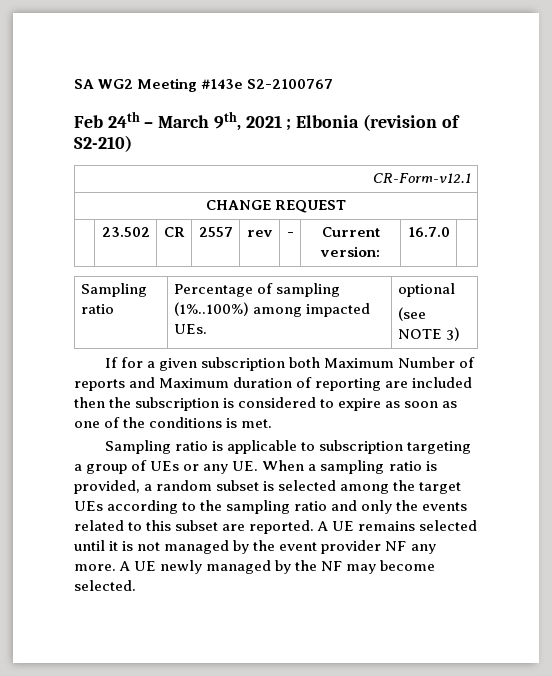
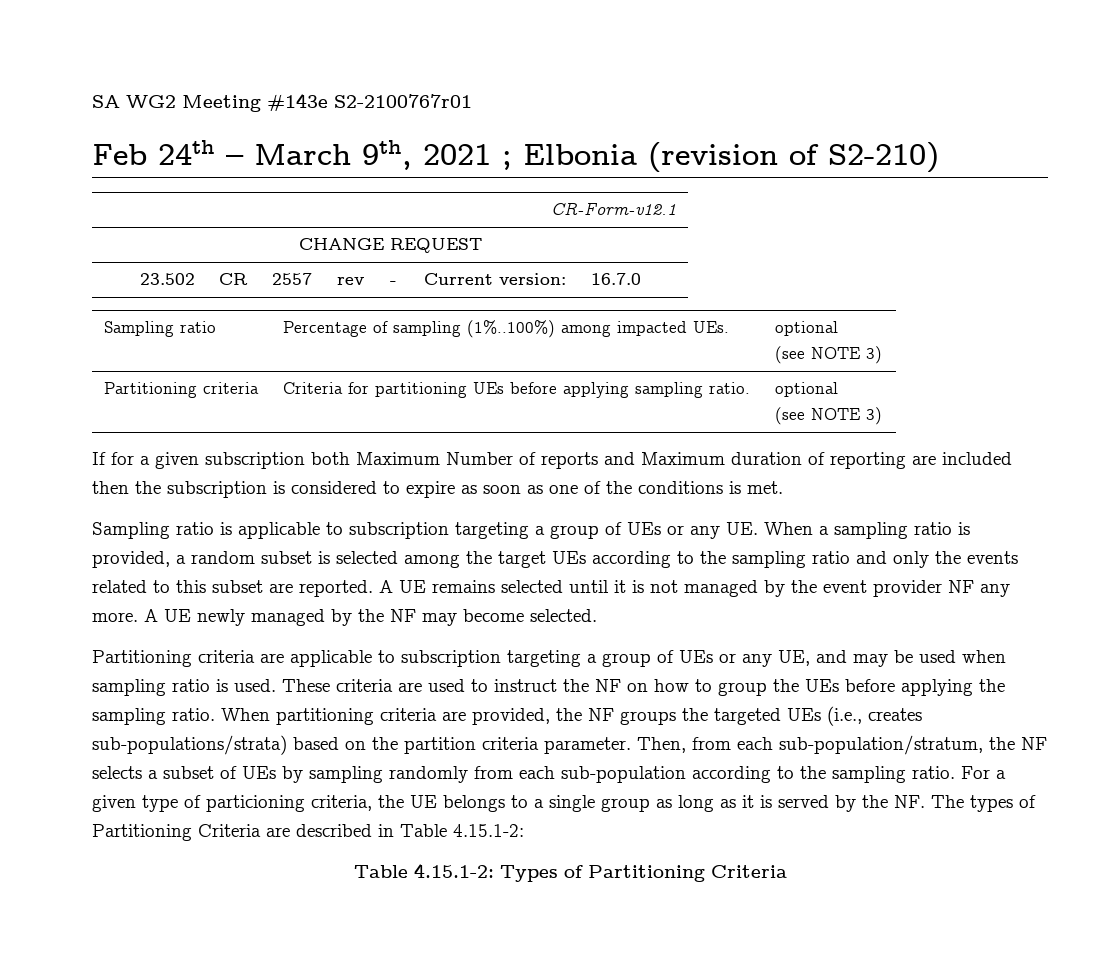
[247,79,334,89] S2-2100767 -> [334,94,472,108] S2-2100767r01
(460, 334) none -> [104,382,260,398] [283,382,751,398] [775,382,839,397] [775,407,883,425] // Partitioning criteria | Criteria for partitioning UEs before applying sampling ratio. | optional // (see NOTE 3)
(136, 585) none -> [92,650,1006,667] [92,679,1005,696] [92,706,922,726] [92,735,1047,755] [92,766,1006,783] [92,795,1036,812] [92,824,524,841] [353,863,787,882] // Partitioning criteria are applicable to subscription targeting a group of UEs or any UE, and may be used when sampling ratio is used. These criteria are used to instruct the NF on how to group the UEs before applying the sampling ratio. When partitioning criteria are provided, the NF groups the targeted UEs (i.e., creates sub-populations/strata) based on the partition criteria parameter. Then, from each sub-population/stratum, the NF selects a subset of UEs by sampling randomly from each sub-population according to the sampling ratio. For a given type of particioning criteria, the UE belongs to a single group as long as it is served by the NF. The types of Partitioning Criteria are described in Table 4.15.1-2: // Table 4.15.1-2: Types of Partitioning Criteria

